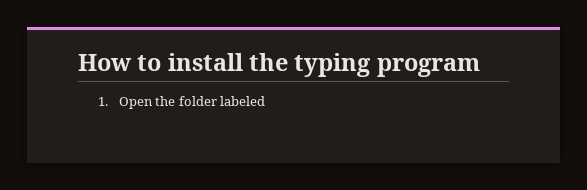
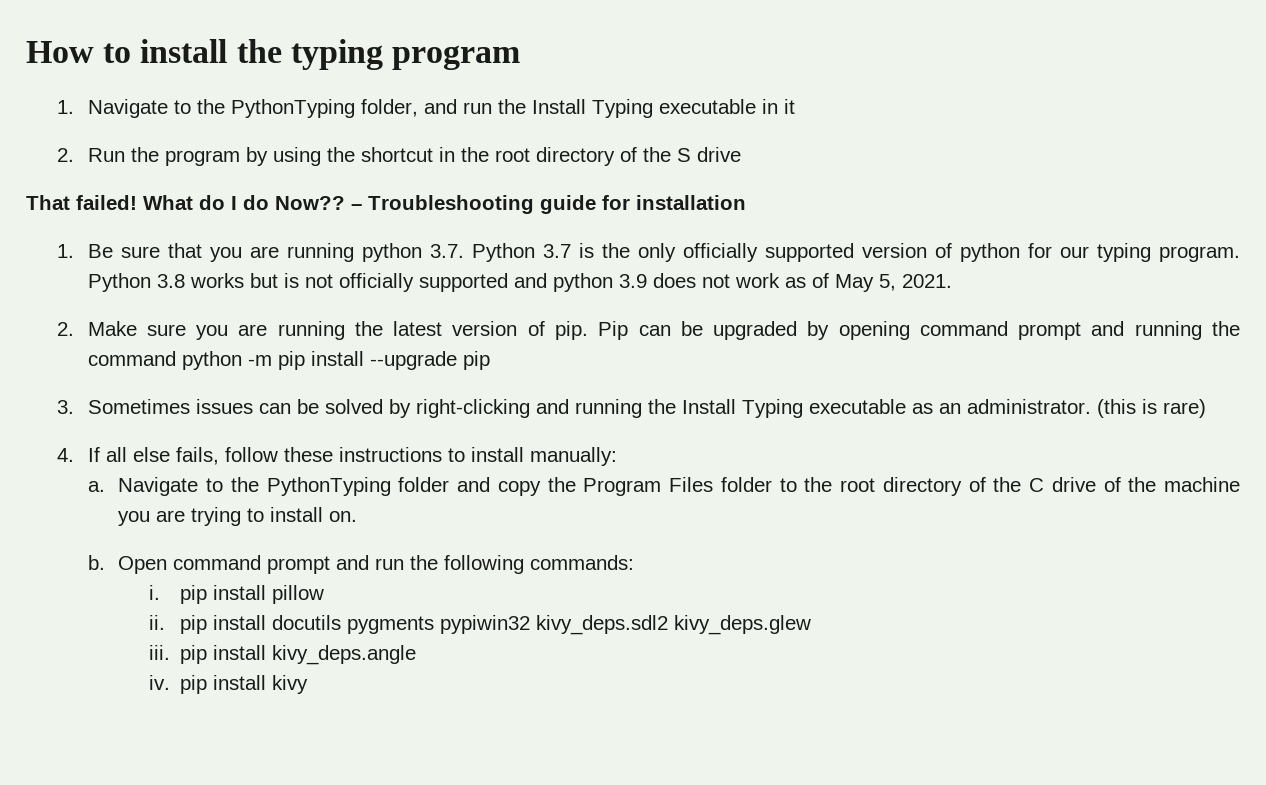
[118,96,266,109] Open the folder labeled -> [87,99,795,118] [56,147,741,166] [26,195,746,214] [56,243,1241,262] [87,273,952,292] [56,321,1240,340] [87,351,490,370] [56,399,1206,418] [56,447,617,466] [87,477,1240,496] [118,507,358,526] [87,555,635,574] [149,585,324,604] [149,615,811,635] [149,645,417,665] [149,675,309,694] Navigate to the PythonTyping folder, and run the Install Typing executable in it // 2. Run the program by using the shortcut in the root directory of the S drive // That failed! What do I do Now?? – Troubleshooting guide for installation // 1. Be sure that you are running python 3.7. Python 3.7 is the only officially supported version of python for our typing program. Python 3.8 works but is not officially supported and python 3.9 does not work as of May 5, 2021. // 2. Make sure you are running the latest version of pip. Pip can be upgraded by opening command prompt and running the command python -m pip install --upgrade pip // 3. Sometimes issues can be solved by right-clicking and running the Install Typing executable as an administrator. (this is rare) // 4. If all else fails, follow these instructions to install manually: // a. Navigate to the PythonTyping folder and copy the Program Files folder to the root directory of the C drive of the machine you are trying to install on. // b. Open command prompt and run the following commands: // i. pip install pillow // ii. pip install docutils pygments pypiwin32 kivy_deps.sdl2 kivy_deps.glew // iii. pip install kivy_deps.angle // iv. pip install kivy

